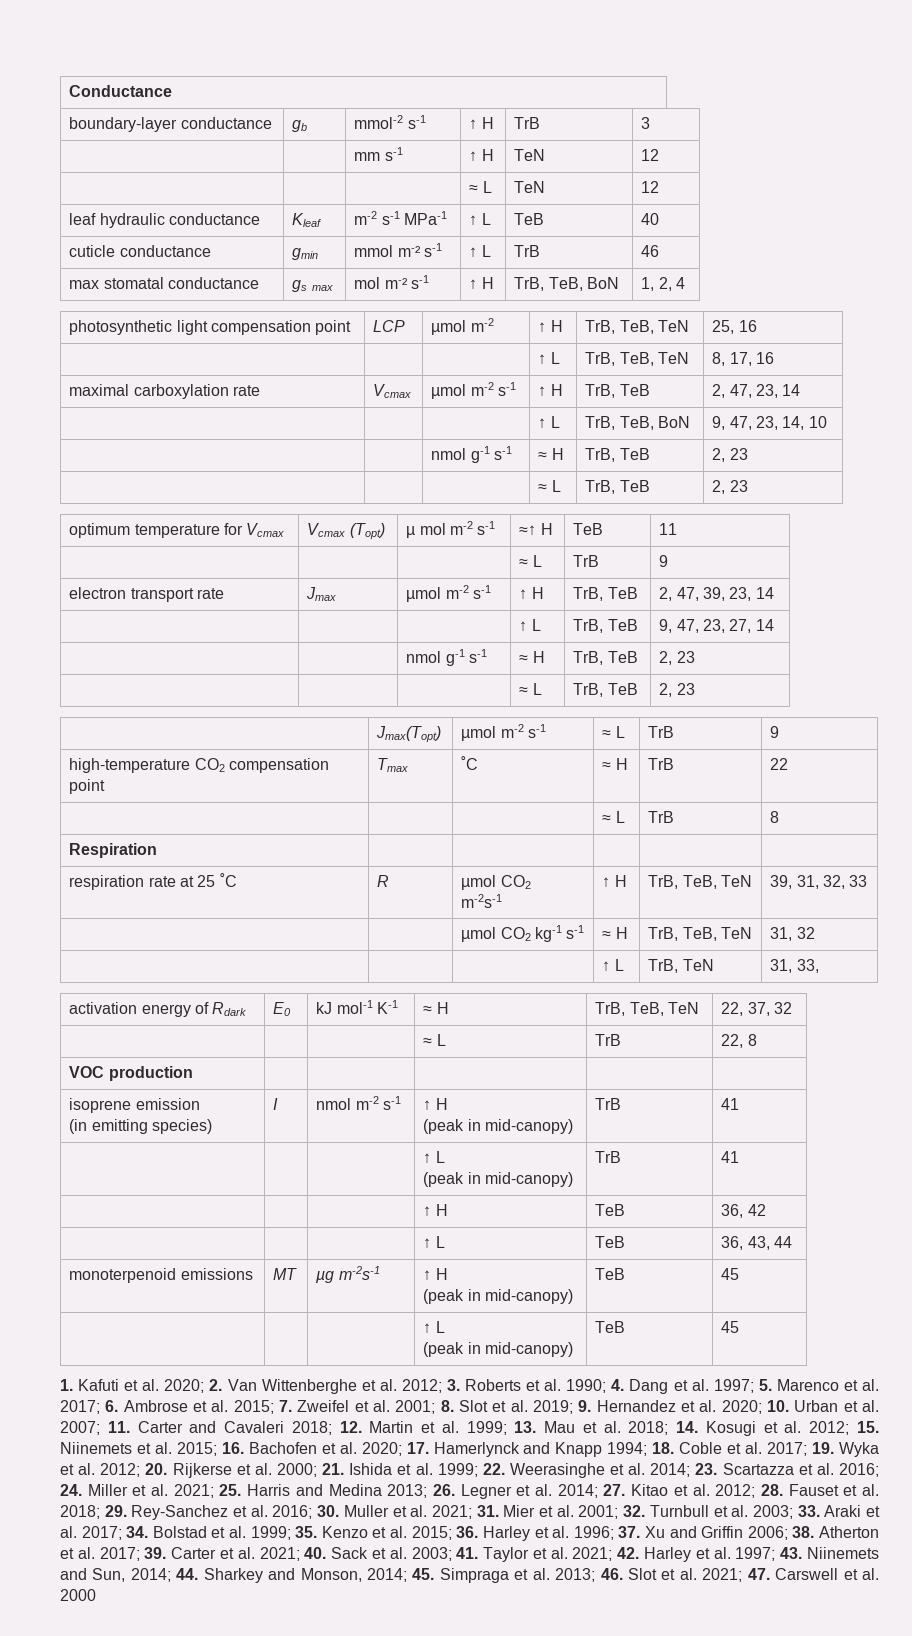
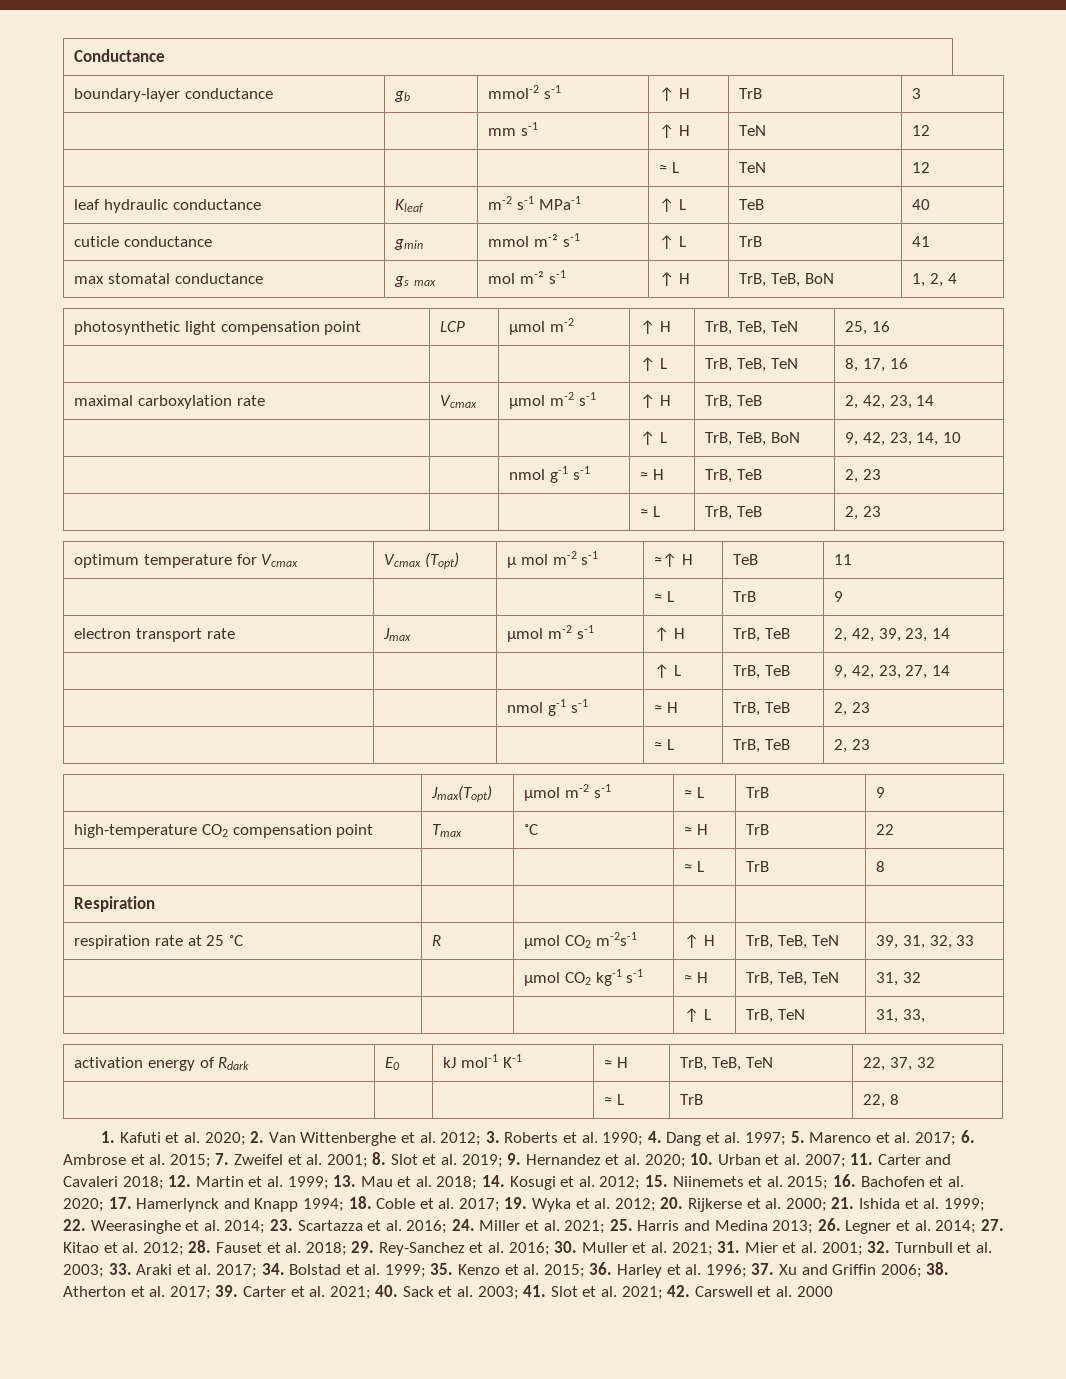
[641,245,660,257] 46 -> [912,236,931,247] 41
[729,384,752,398] 47, -> [862,395,885,409] 42,
[729,416,752,430] 47, -> [862,432,885,446] 42,
[676,587,699,601] 47, -> [851,628,874,642] 42,
[676,619,699,633] 47, -> [851,665,874,679] 42,
(531, 882) // -> (591, 941) none
[69,1066,193,1081] [69,1098,200,1113] [69,1119,213,1134] [273,1098,279,1110] [316,1096,402,1110] [423,1098,448,1110] [423,1119,574,1134] [595,1098,622,1110] [721,1098,740,1110] [423,1151,445,1163] [423,1172,574,1187] [595,1151,622,1163] [721,1151,740,1163] [423,1204,448,1216] [595,1204,626,1216] [721,1204,766,1218] [423,1236,445,1248] [595,1236,626,1248] [721,1236,793,1250] [69,1268,253,1283] [273,1268,298,1280] [315,1266,380,1283] [423,1268,448,1280] [423,1289,574,1304] [595,1268,626,1280] [721,1268,740,1280] [423,1321,445,1333] [423,1342,574,1357] [595,1321,626,1333] [721,1321,740,1333] // VOC production | | | | | // isoprene emission // (in emitting species) | I | nmol m-2 s-1 | ↑ H // (peak in mid-canopy) | TrB | 41 // | | | ↑ L // (peak in mid-canopy) | TrB | 41 // | | | ↑ H | TeB | 36, 42 // | | | ↑ L | TeB | 36, 43, 44 // monoterpenoid emissions | MT | µg m-2s-1 | ↑ H // (peak in mid-canopy) | TeB | 45 // | | | ↑ L // (peak in mid-canopy) | TeB | 45 -> (899, 1099) none
[483,1547,530,1562] Taylor -> [550,1286,578,1297] Slot
[644,1547,879,1562] [60,1568,770,1583] Harley et al. 1997; 43. Niinemets and Sun, 2014; 44. Sharkey and Monson, 2014; 45. Simpraga et al. 2013; 46. Slot et al. 2021; 47. -> (691, 1291) none

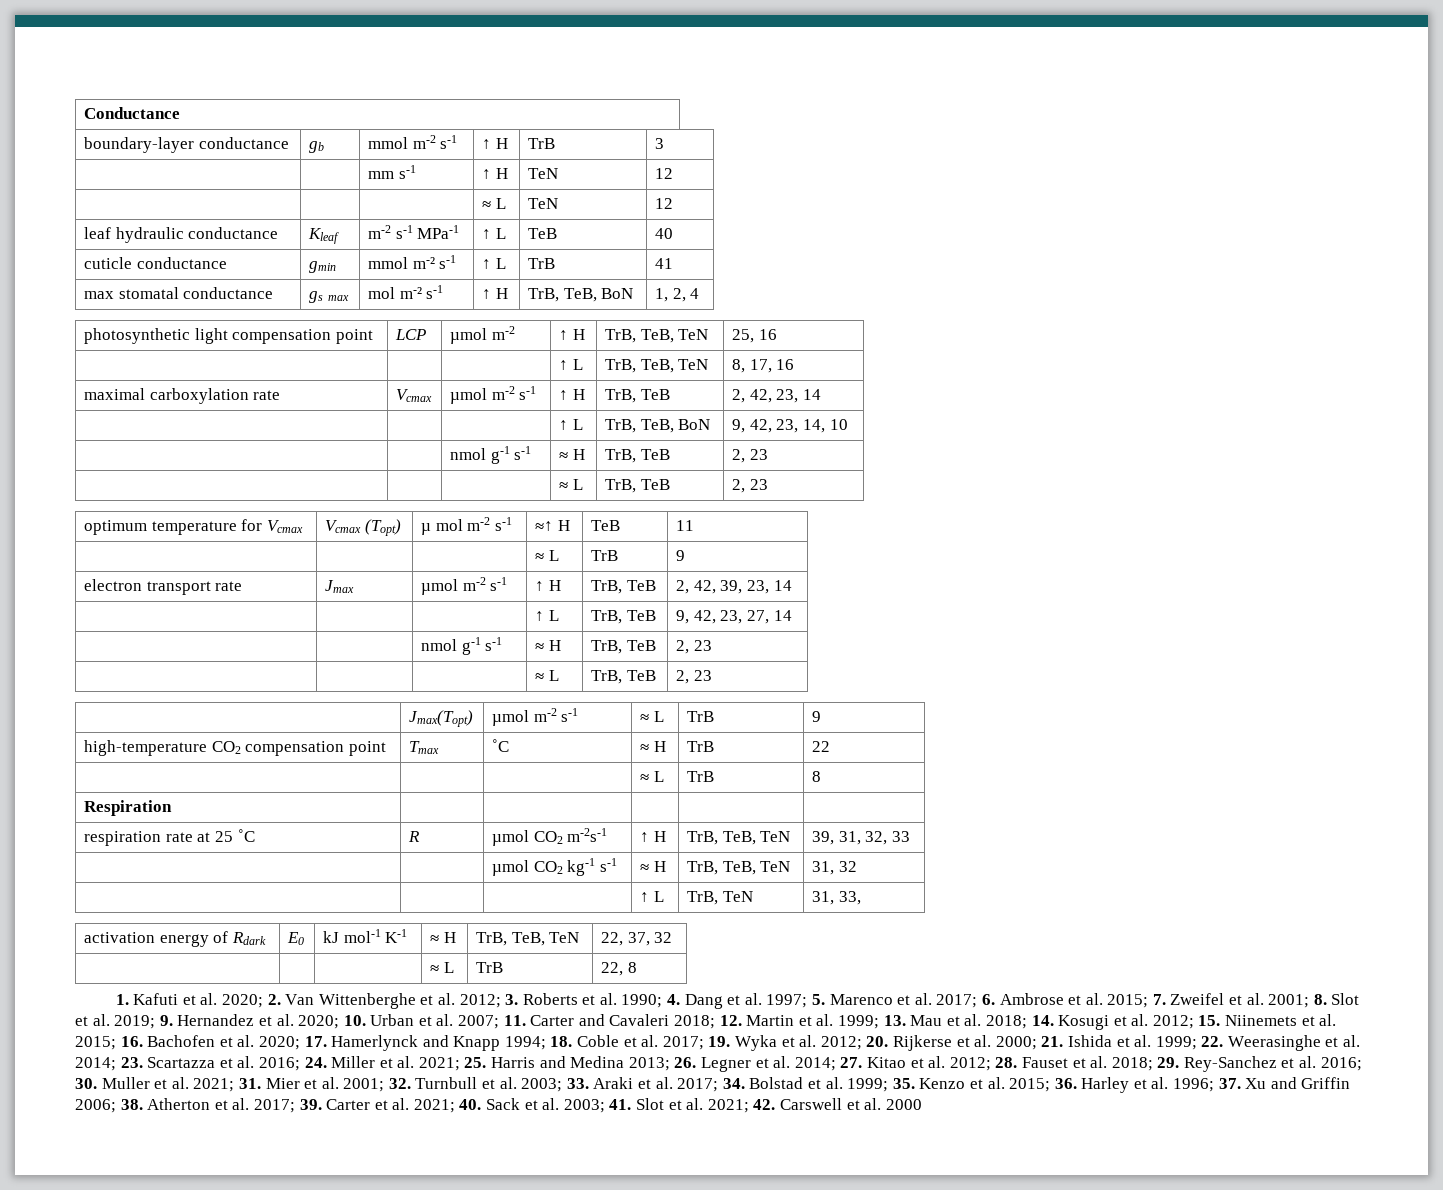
[488,85,540,99] mmol-2 -> [368,135,436,149] mmol m-2

